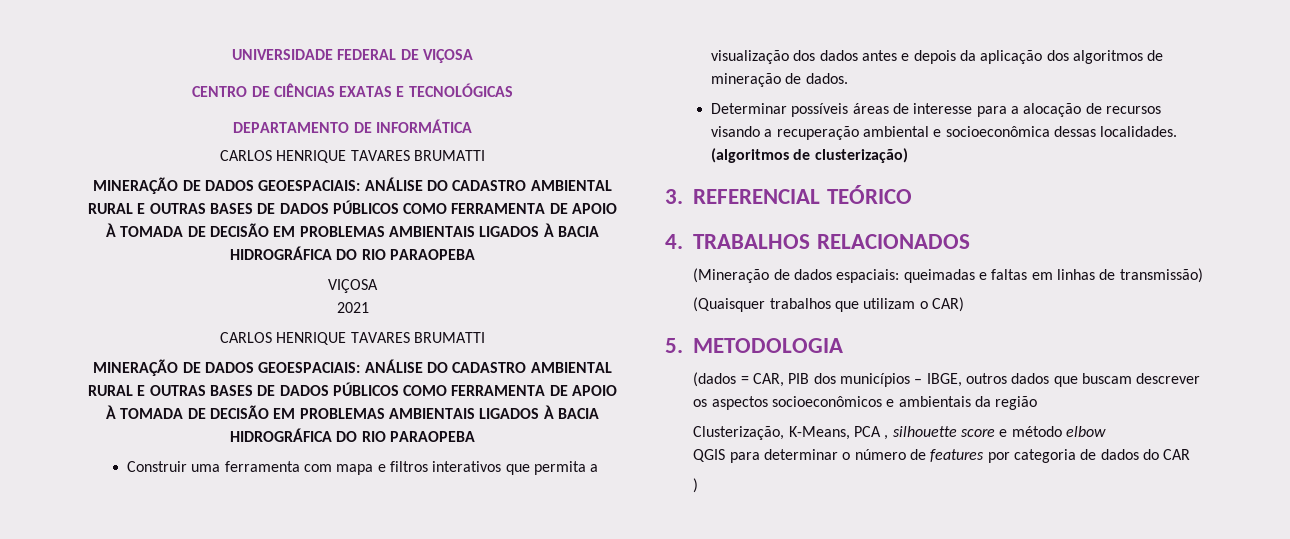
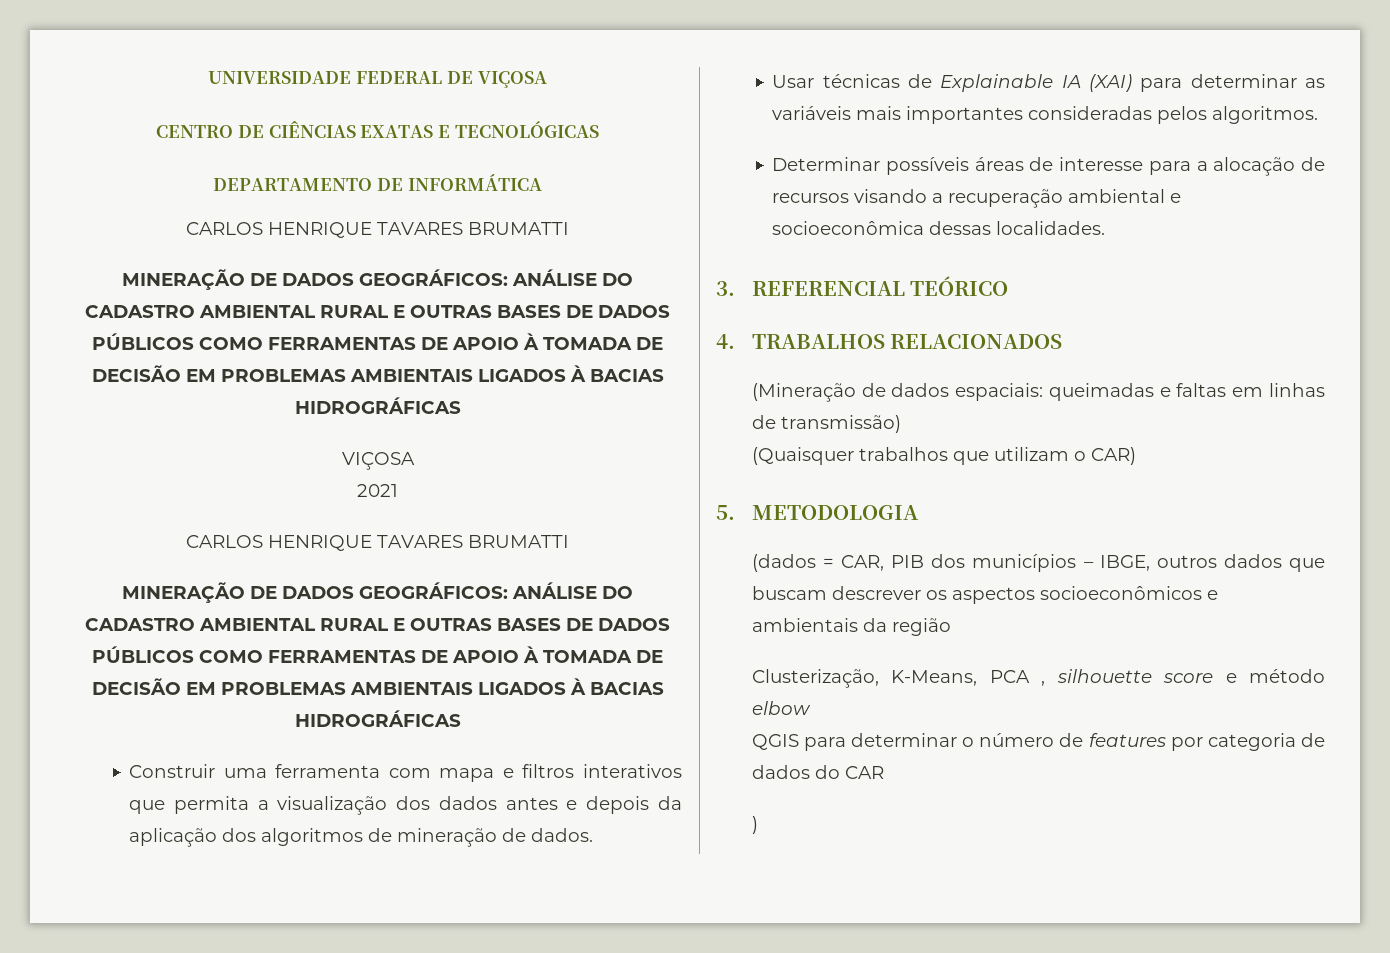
[258,180,361,191] GEOESPACIAIS: -> [359,269,508,286] GEOGRÁFICOS:
[451,203,546,214] FERRAMENTA -> [268,337,416,350] FERRAMENTAS
[557,226,599,237] [230,246,475,260] BACIA HIDROGRÁFICA DO RIO PARAOPEBA -> [589,369,664,382] [294,397,461,414] BACIAS HIDROGRÁFICAS
[258,362,361,373] GEOESPACIAIS: -> [359,582,508,599] GEOGRÁFICOS:
[451,385,546,396] FERRAMENTA -> [268,650,416,663] FERRAMENTAS
[557,408,599,419] [230,428,475,442] BACIA HIDROGRÁFICA DO RIO PARAOPEBA -> [589,682,664,695] [294,710,461,727] BACIAS HIDROGRÁFICAS
(848, 78) none -> [772,74,1325,92] [772,106,1319,124] // Usar técnicas de Explainable IA (XAI) para determinar as variáveis mais importantes consideradas pelos algoritmos.
[711,148,908,163] (algoritmos de clusterização) -> (1106, 228) none

